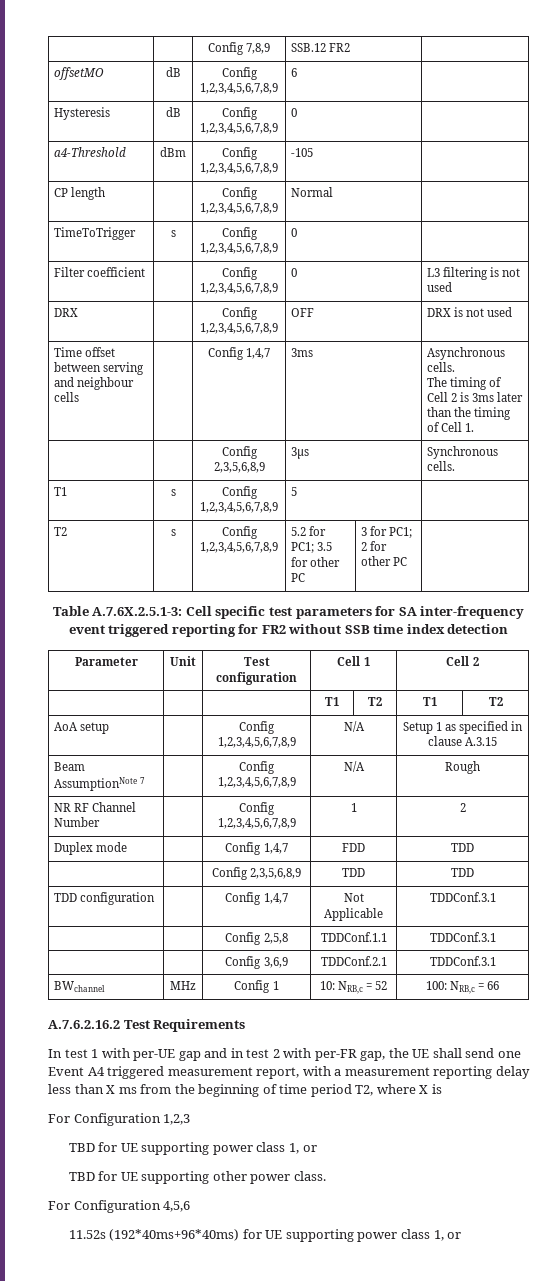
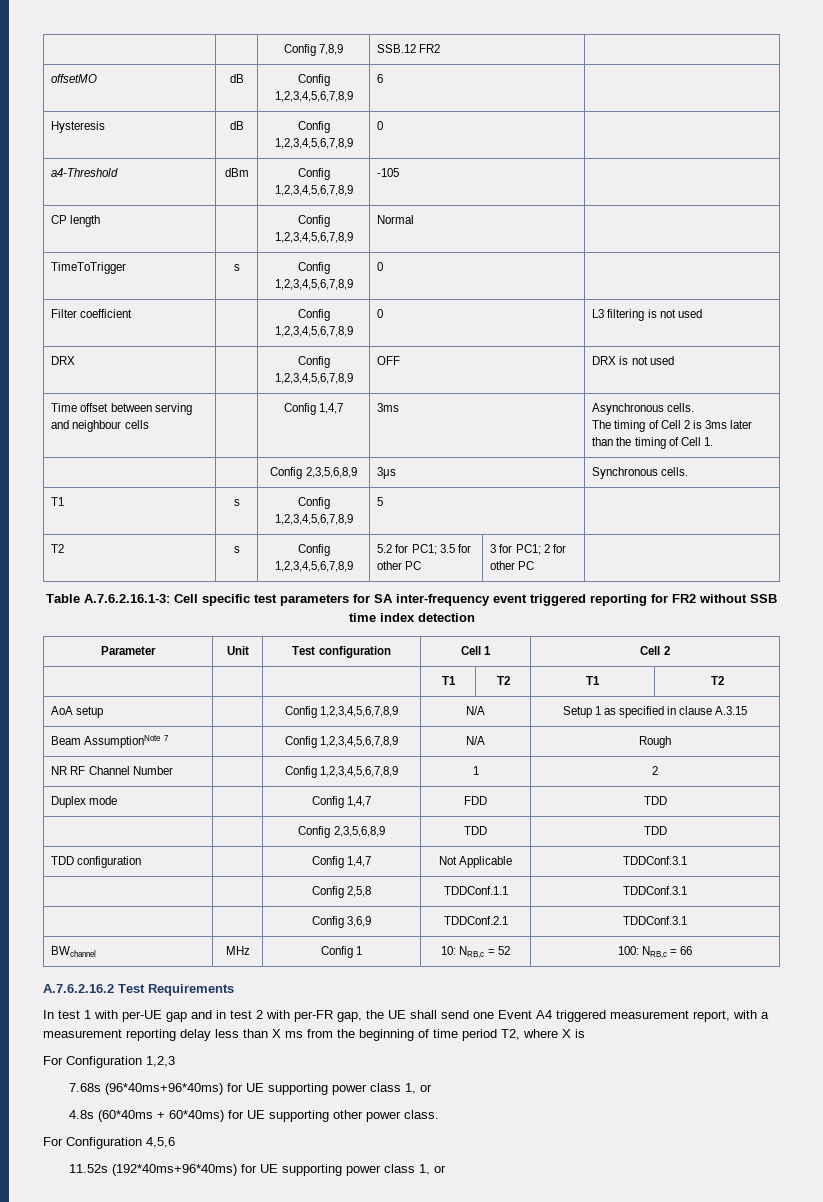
[92,607,183,616] A.7.6X.2.5.1-3: -> [84,594,170,603] A.7.6.2.16.1-3:
[68,1143,95,1152] TBD -> [68,1083,223,1095] 7.68s (96*40ms+96*40ms)
[68,1172,95,1181] TBD -> [68,1110,224,1122] 4.8s (60*40ms + 60*40ms)

